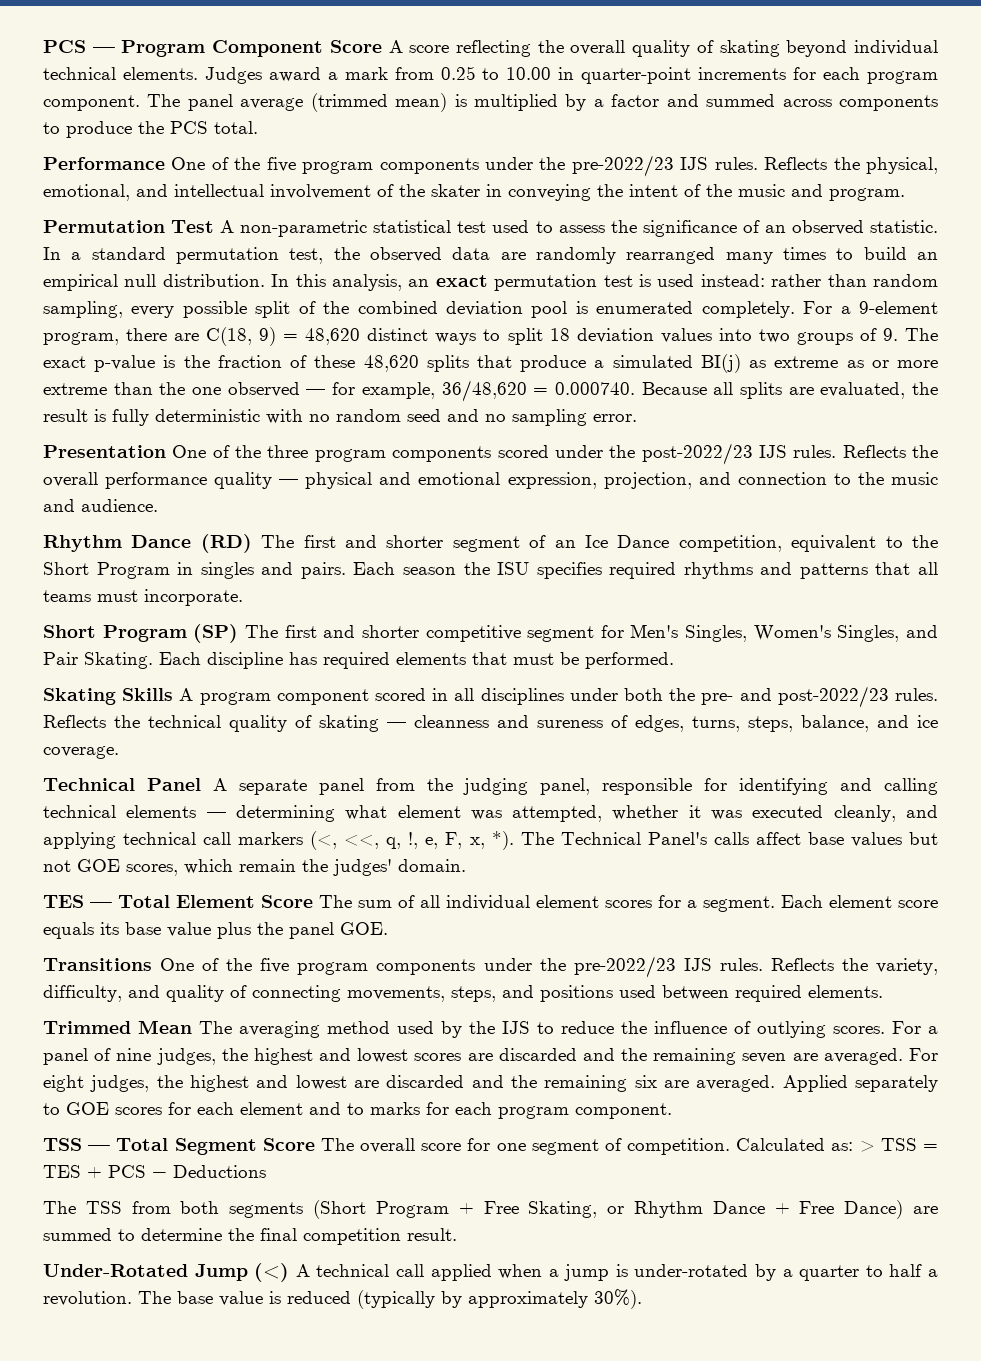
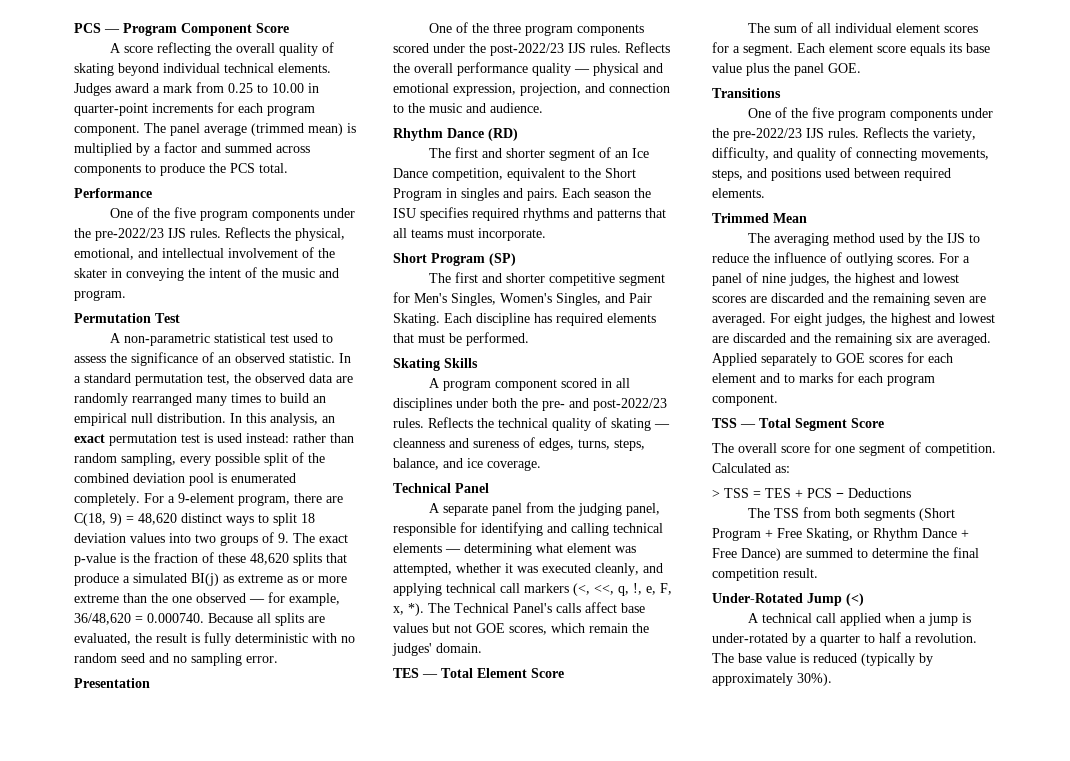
(382, 46) none -> (289, 28) //
(165, 163) none -> (152, 193) //
(215, 226) none -> (180, 318) //
(166, 451) none -> (150, 683) //
(252, 543) none -> (518, 134) //
(239, 633) none -> (516, 259) //
(174, 694) none -> (478, 363) //
(201, 784) none -> (489, 488) //
(313, 901) none -> (564, 673) //
(152, 964) none -> (781, 93) //
(192, 1027) none -> (807, 218) //
(315, 1144) none -> (884, 423) //
(854, 1146) none -> (790, 469) //
(290, 1272) none -> (864, 599) //

